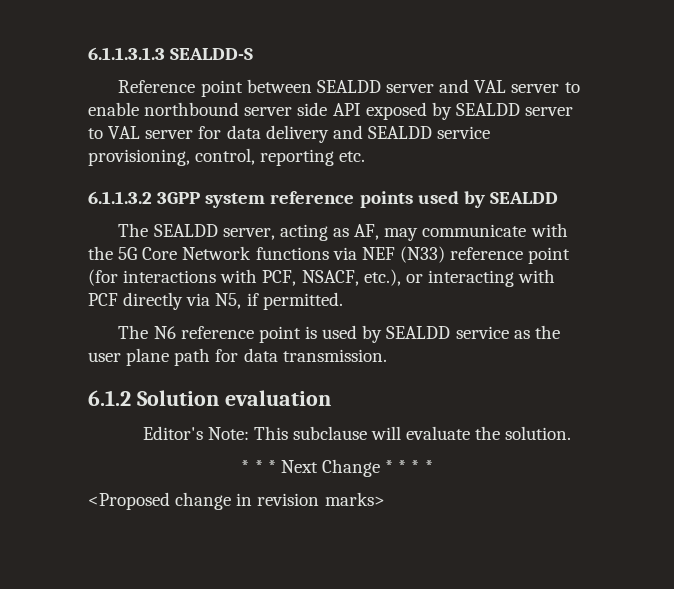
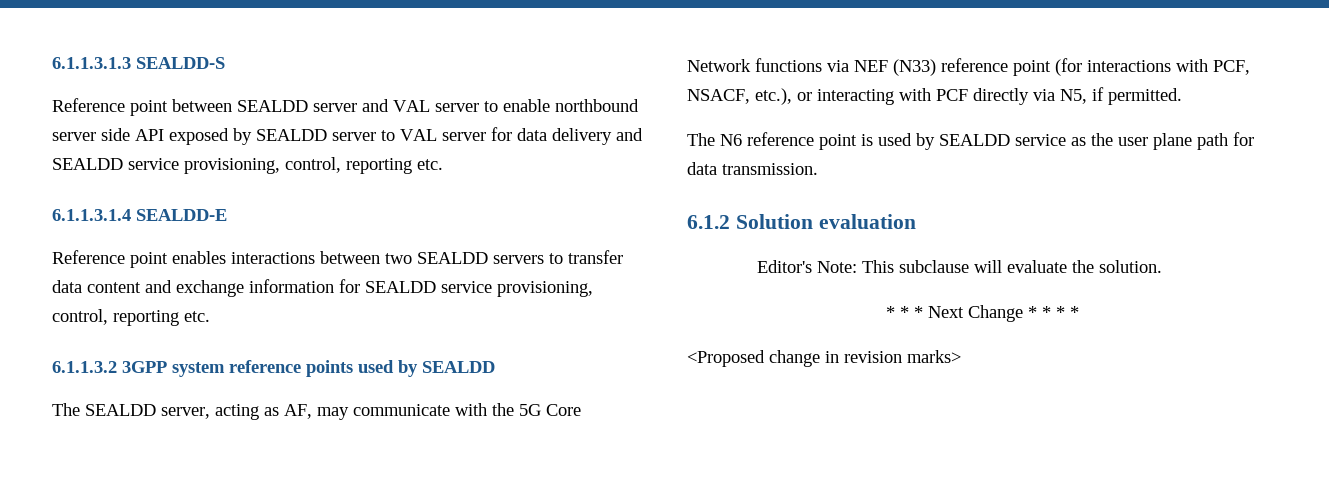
(366, 156) none -> [52,209,227,221] [52,250,623,268] [52,279,593,297] [52,309,210,326] // 6.1.1.3.1.4 SEALDD-E // Reference point enables interactions between two SEALDD servers to transfer data content and exchange information for SEALDD service provisioning, control, reporting etc.

